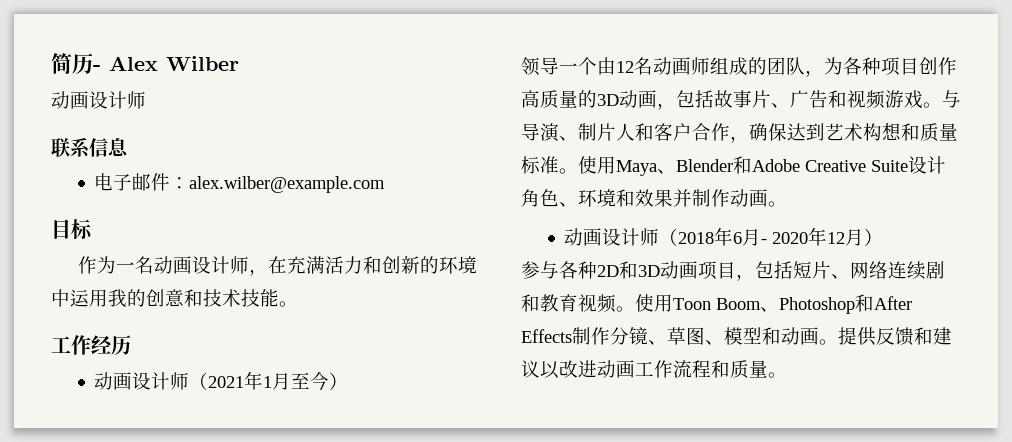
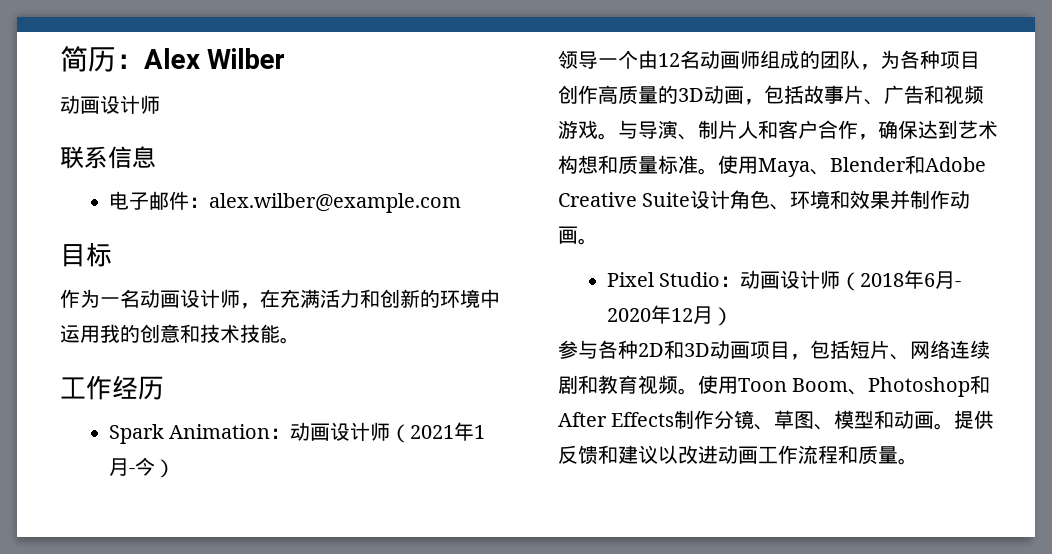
[93,65,101,71] - -> [116,54,144,69] ：
(131, 345) none -> [108,424,291,444] Spark Animation：
[291,372,311,389] 至 -> [128,468,135,474] -
(787, 204) none -> [606,272,741,287] Pixel Studio：

